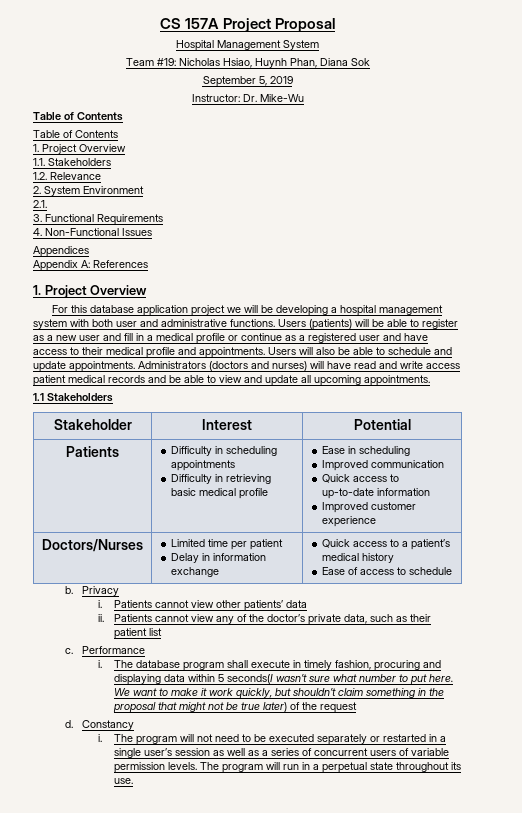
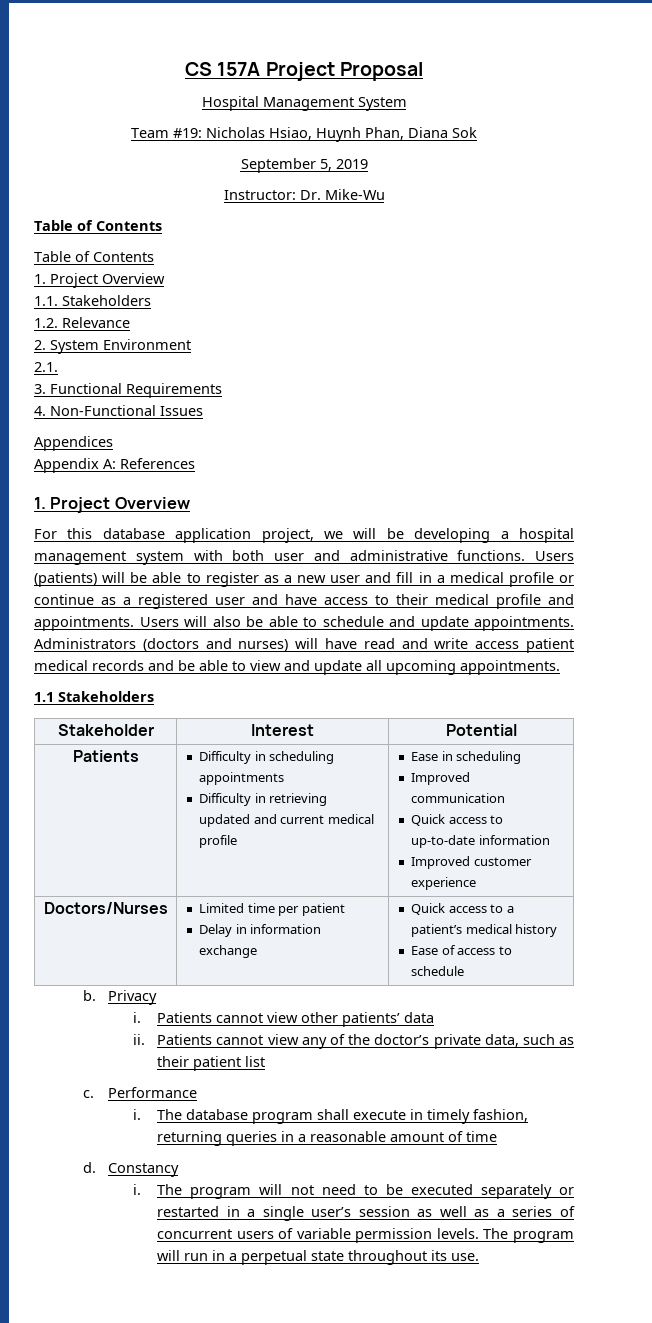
[191,305,226,316] project -> [261,528,314,543] project,
[171,488,197,496] basic -> [199,814,325,827] updated and current
[374,660,442,671] [114,674,454,685] [114,688,445,699] [113,702,358,713] procuring and displaying data within 5 seconds(I wasn’t sure what number to put here. We want to make it work quickly, but shouldn’t claim something in the proposal that might not be true later) of the request -> [157,1131,498,1146] returning queries in a reasonable amount of time

